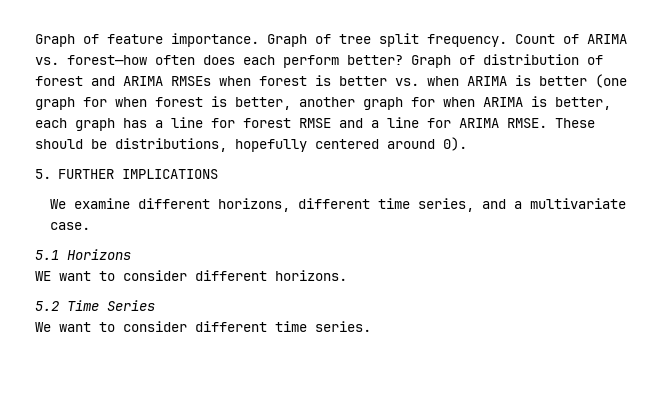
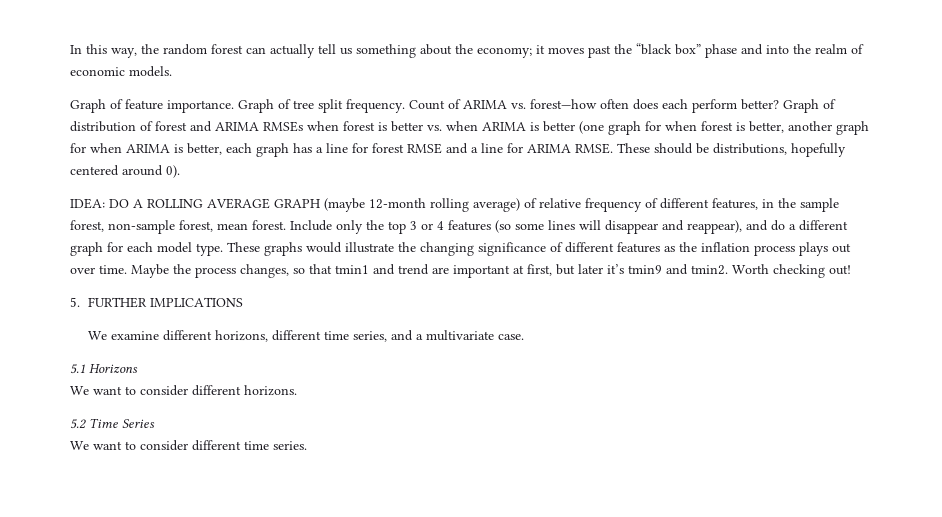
(35, 40) none -> [70,43,864,58] [70,66,172,77] In this way, the random forest can actually tell us something about the economy; it moves past the “black box” phase and into the realm of economic models. //
(467, 144) none -> [70,198,839,212] [70,220,848,234] [70,242,851,256] [70,264,851,278] // IDEA: DO A ROLLING AVERAGE GRAPH (maybe 12-month rolling average) of relative frequency of different features, in the sample forest, non-sample forest, mean forest. Include only the top 3 or 4 features (so some lines will disappear and reappear), and do a different graph for each model type. These graphs would illustrate the changing significance of different features as the inflation process plays out over time. Maybe the process changes, so that tmin1 and trend are important at first, but later it’s tmin9 and tmin2. Worth checking out!
[35,271,51,281] WE -> [70,386,89,395] We

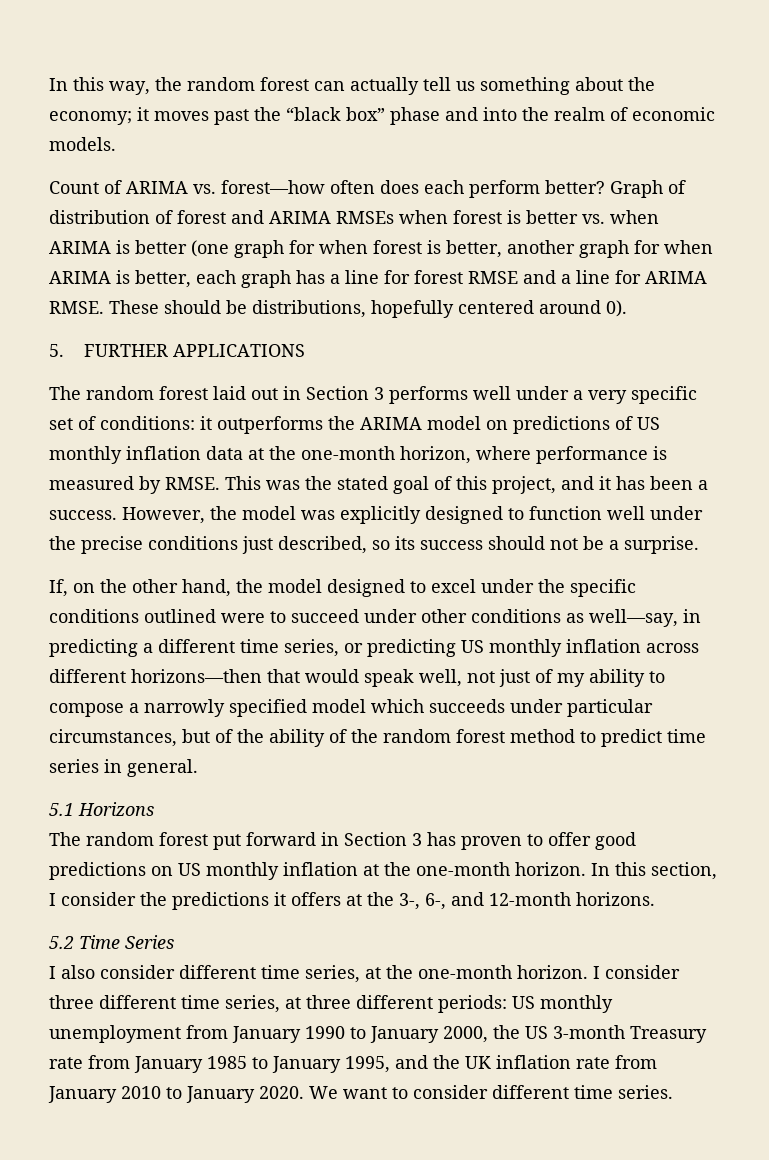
[70,99,405,113] Graph of feature importance. Graph of tree split frequency. -> (116, 144) none
[70,198,839,212] [70,220,848,234] [70,242,851,256] [70,264,851,278] [70,297,244,308] [88,330,525,342] [70,364,138,374] [70,385,297,396] [70,418,155,429] IDEA: DO A ROLLING AVERAGE GRAPH (maybe 12-month rolling average) of relative frequency of different features, in the sample forest, non-sample forest, mean forest. Include only the top 3 or 4 features (so some lines will disappear and reappear), and do a different graph for each model type. These graphs would illustrate the changing significance of different features as the inflation process plays out over time. Maybe the process changes, so that tmin1 and trend are important at first, but later it’s tmin9 and tmin2. Worth checking out! // 5. FURTHER IMPLICATIONS // We examine different horizons, different time series, and a multivariate case. // 5.1 Horizons // We want to consider different horizons. // 5.2 Time Series // -> [49,344,305,357] [49,386,697,404] [49,416,660,434] [49,446,667,464] [49,476,708,494] [49,506,703,524] [49,536,699,554] [49,579,636,597] [49,609,701,627] [49,639,699,657] [49,669,665,687] [49,699,653,717] [49,729,706,747] [49,759,198,777] [49,802,154,816] [49,832,636,850] [49,862,717,880] [49,892,655,910] [49,935,174,949] [49,965,680,983] [49,995,613,1013] [49,1025,707,1043] [49,1055,657,1073] [48,1086,304,1103] 5. FURTHER APPLICATIONS // The random forest laid out in Section 3 performs well under a very specific set of conditions: it outperforms the ARIMA model on predictions of US monthly inflation data at the one-month horizon, where performance is measured by RMSE. This was the stated goal of this project, and it has been a success. However, the model was explicitly designed to function well under the precise conditions just described, so its success should not be a surprise. // If, on the other hand, the model designed to excel under the specific conditions outlined were to succeed under other conditions as well—say, in predicting a different time series, or predicting US monthly inflation across different horizons—then that would speak well, not just of my ability to compose a narrowly specified model which succeeds under particular circumstances, but of the ability of the random forest method to predict time series in general. // 5.1 Horizons // The random forest put forward in Section 3 has proven to offer good predictions on US monthly inflation at the one-month horizon. In this section, I consider the predictions it offers at the 3-, 6-, and 12-month horizons. // 5.2 Time Series // I also consider different time series, at the one-month horizon. I consider three different time series, at three different periods: US monthly unemployment from January 1990 to January 2000, the US 3-month Treasury rate from January 1985 to January 1995, and the UK inflation rate from January 2010 to January 2020.

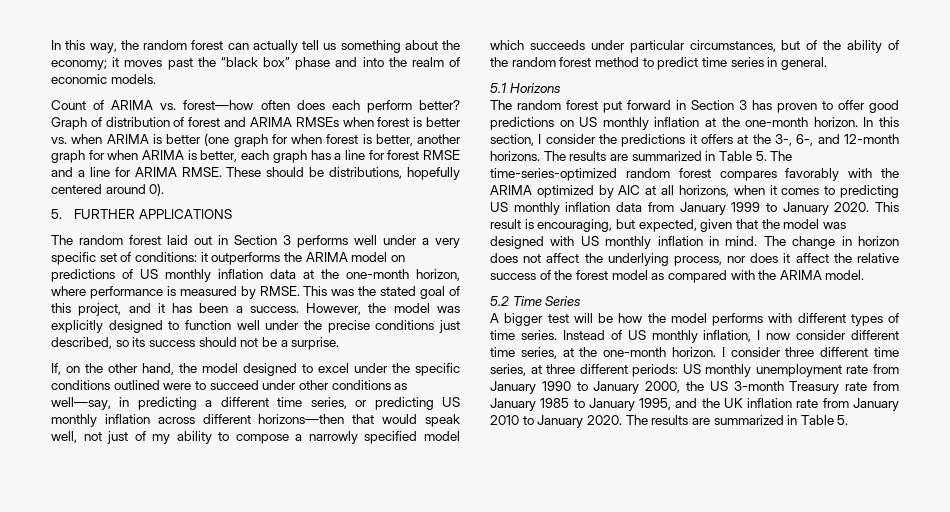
[49,935,174,949] [49,965,95,979] // 5.2 Time Series // I also -> [543,151,793,161] [490,168,899,181] [490,185,899,198] [490,202,899,215] [490,219,846,232] [490,236,899,249] [490,253,899,266] [490,270,865,283] [490,296,582,306] [490,313,899,326] [490,330,791,343] The results are summarized in Table 5. The time-series-optimized random forest compares favorably with the ARIMA optimized by AIC at all horizons, when it comes to predicting US monthly inflation data from January 1999 to January 2020. This result is encouraging, but expected, given that the model was designed with US monthly inflation in mind. The change in horizon does not affect the underlying process, nor does it affect the relative success of the forest model as compared with the ARIMA model. // 5.2 Time Series // A bigger test will be how the model performs with different types of time series. Instead of US monthly inflation, I now
(181, 1034) none -> [846,365,869,374] rate
[309,1085,673,1099] We want to consider different time series. -> [625,415,849,425] The results are summarized in Table 5.

